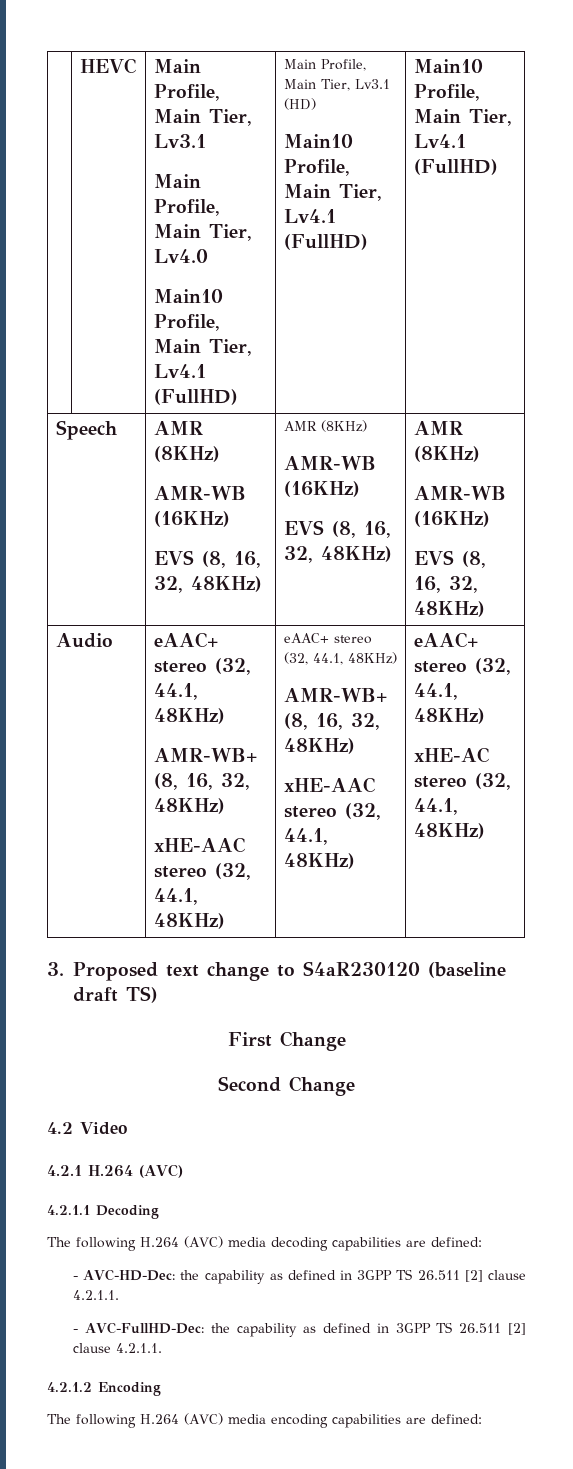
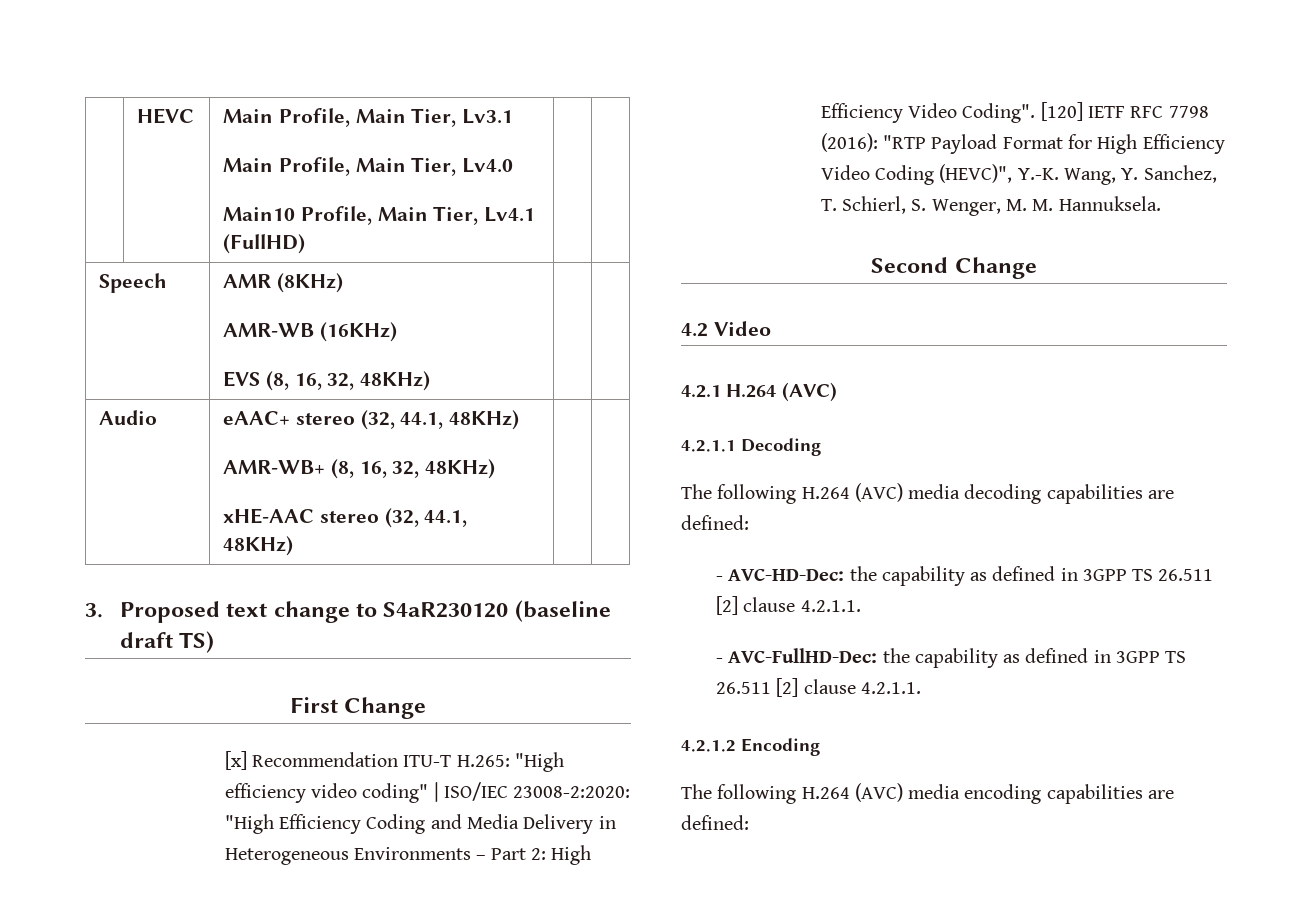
[283,59,366,71] [283,79,390,91] [283,98,316,110] [283,134,353,148] [283,159,350,176] [283,184,382,201] [283,209,336,223] [283,234,368,250] [413,59,483,73] [413,84,480,101] [413,109,512,126] [413,134,466,148] [413,159,498,175] Main Profile, Main Tier, Lv3.1 (HD) // Main10 Profile, Main Tier, Lv4.1 (FullHD) | Main10 Profile, Main Tier, Lv4.1 (FullHD) -> (306, 244) |
[283,420,367,432] [283,456,376,470] [283,481,360,497] [283,520,391,538] [283,546,392,563] [413,421,463,435] [413,446,480,462] [413,486,506,500] [413,511,490,527] [413,550,486,568] [413,576,478,593] [413,601,485,617] AMR (8KHz) // AMR-WB (16KHz) // EVS (8, 16, 32, 48KHz) | AMR (8KHz) // AMR-WB (16KHz) // EVS (8, 16, 32, 48KHz) -> (430, 381) |
[283,633,372,644] [283,652,397,665] [283,688,387,702] [283,713,380,730] [283,738,355,754] [283,777,376,793] [283,803,381,820] [283,828,328,845] [283,853,355,869] [413,632,478,648] [413,658,511,675] [413,683,458,700] [413,708,485,724] [413,747,490,763] [413,773,511,790] [413,798,458,815] [413,823,485,839] eAAC+ stereo (32, 44.1, 48KHz) // AMR-WB+ (8, 16, 32, 48KHz) // xHE-AAC stereo (32, 44.1, 48KHz) | eAAC+ stereo (32, 44.1, 48KHz) // xHE-AC stereo (32, 44.1, 48KHz) -> (294, 546) |
(346, 1041) none -> [224,751,564,772] [224,782,631,803] [224,814,616,834] [224,845,592,865] [820,102,1209,123] [820,133,1225,154] [820,164,1217,185] [820,196,1161,216] // [x] Recommendation ITU-T H.265: "High efficiency video coding" | ISO/IEC 23008-2:2020: "High Efficiency Coding and Media Delivery in Heterogeneous Environments – Part 2: High Efficiency Video Coding". [120] IETF RFC 7798 (2016): "RTP Payload Format for High Efficiency Video Coding (HEVC)", Y.-K. Wang, Y. Sanchez, T. Schierl, S. Wenger, M. M. Hannuksela.

